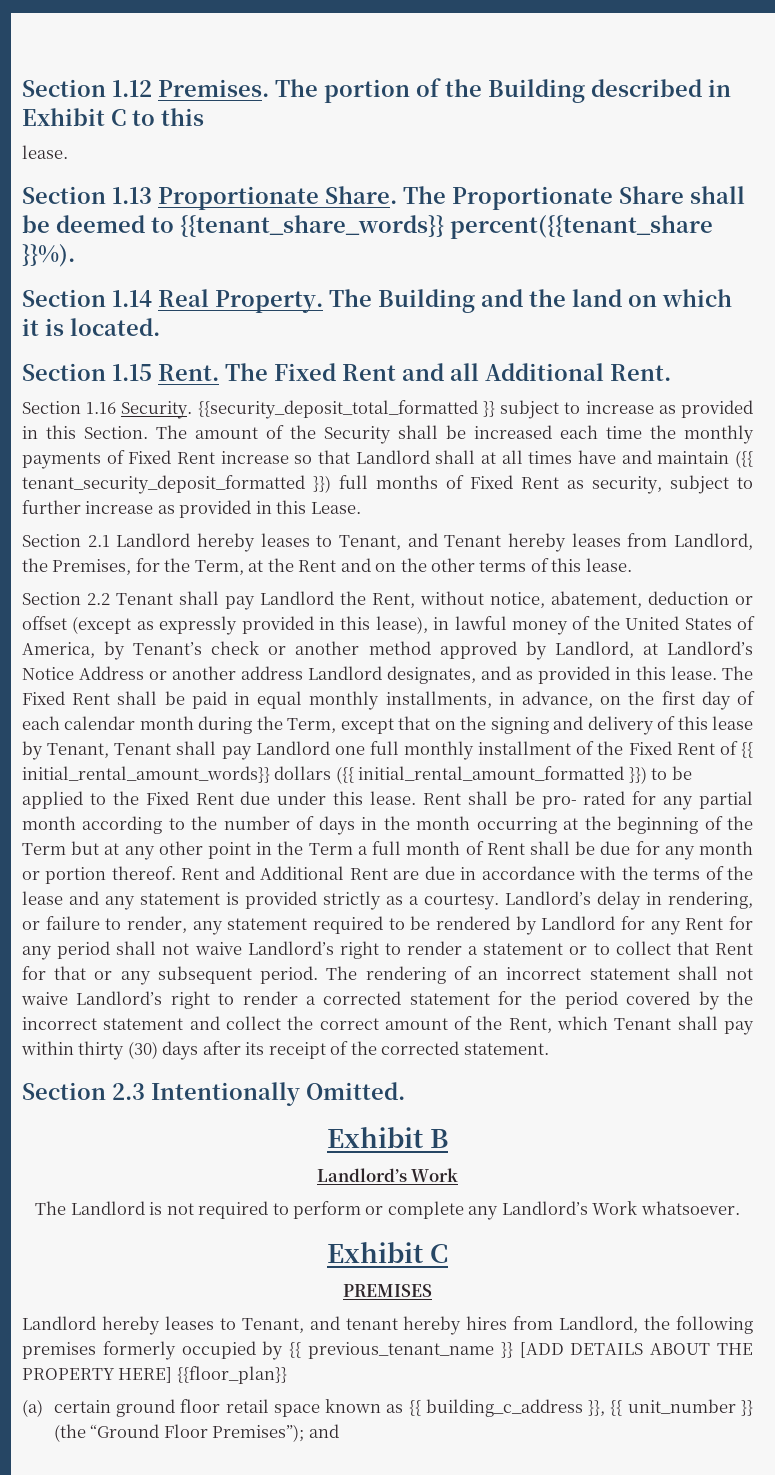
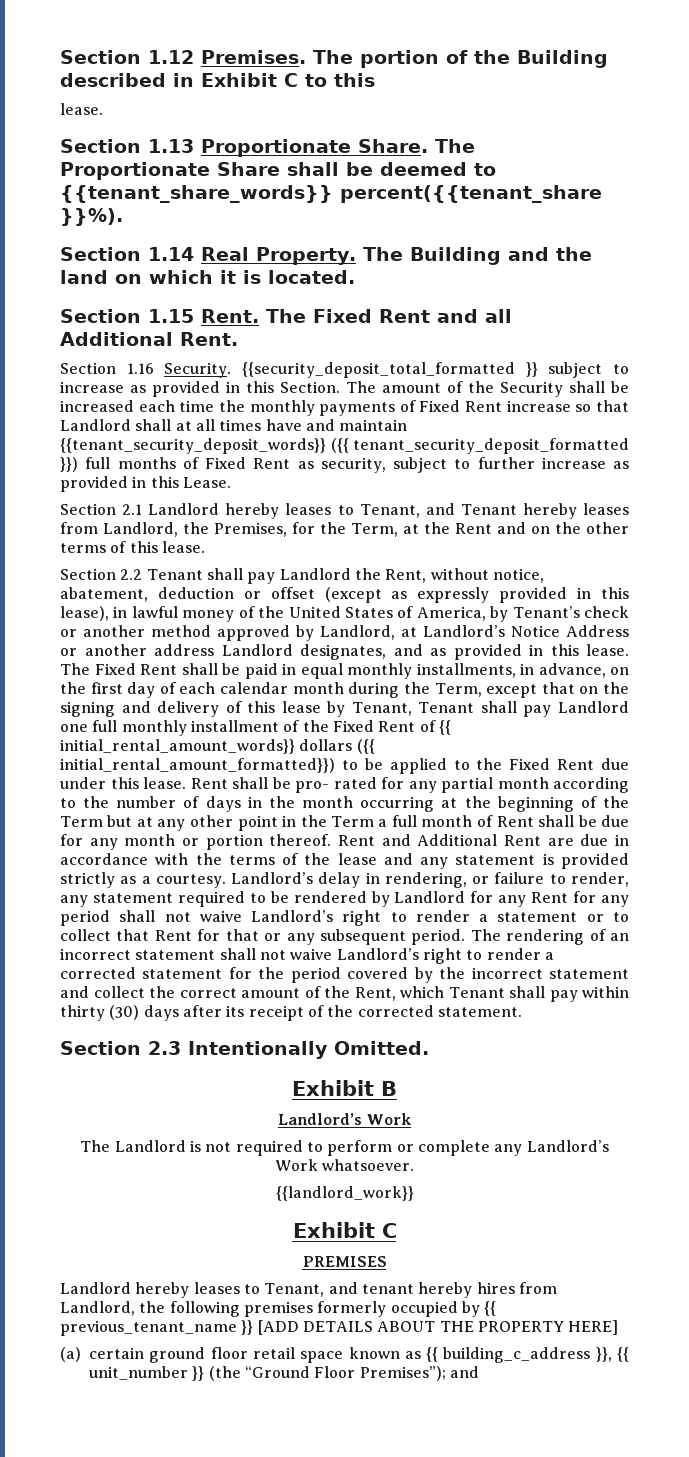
(730, 457) none -> [60,438,326,454] {{tenant_security_deposit_words}}
[358,766,647,784] initial_rental_amount_formatted }}) -> [60,758,335,773] initial_rental_amount_formatted}})
(740, 1208) none -> [275,1186,414,1201] // {{landlord_work}}
[176,1366,287,1384] {{floor_plan}} -> (619, 1327) none

